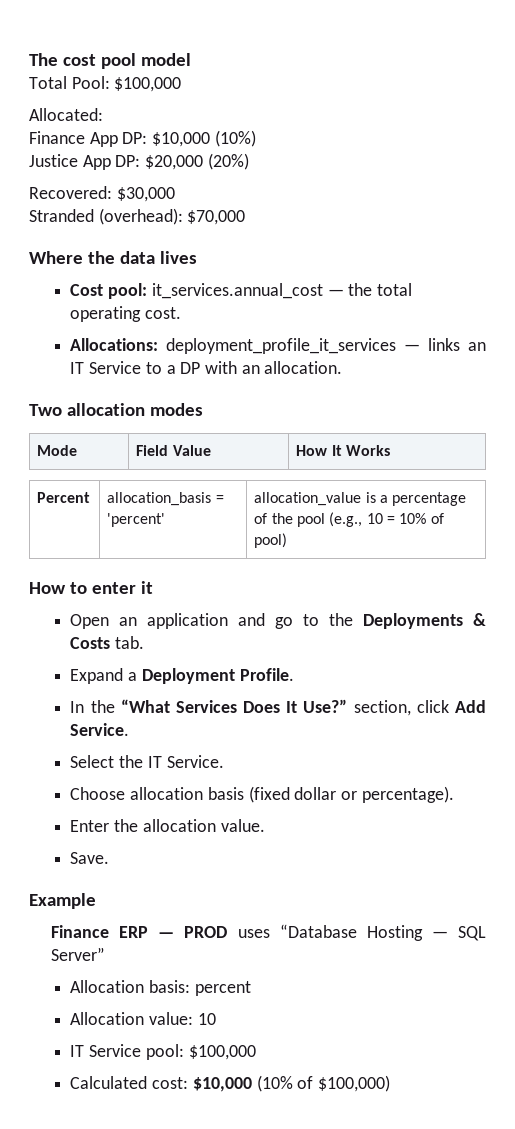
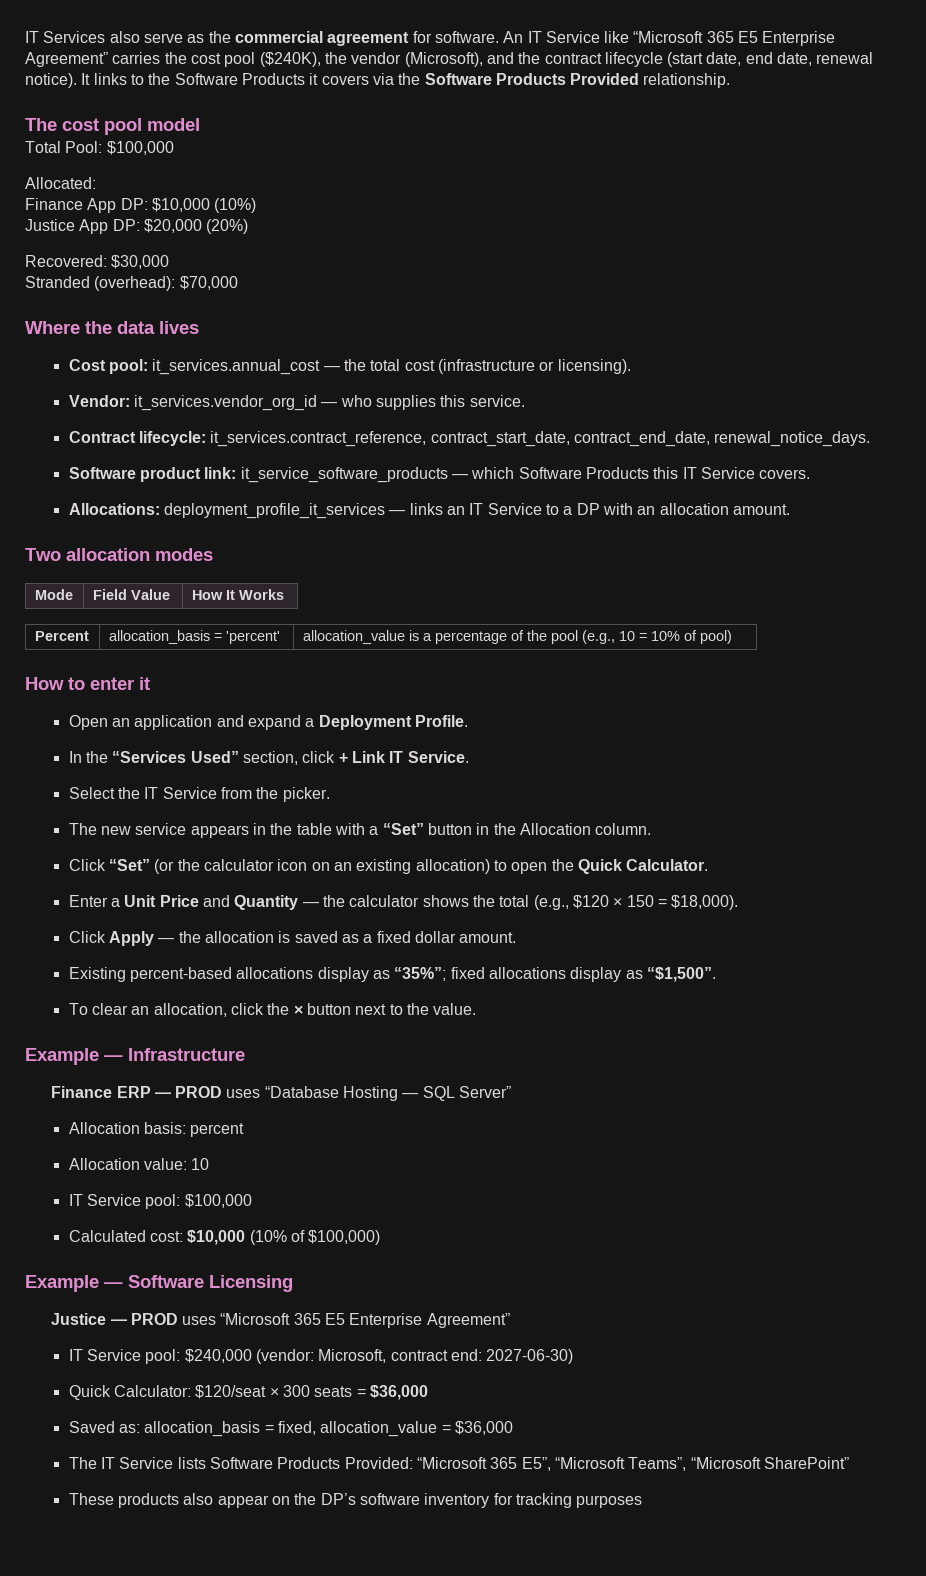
(29, 59) none -> [25,31,836,46] [25,52,874,67] [25,73,731,88] IT Services also serve as the commercial agreement for software. An IT Service like “Microsoft 365 E5 Enterprise Agreement” carries the cost pool ($240K), the vendor (Microsoft), and the contract lifecycle (start date, end date, renewal notice). It links to the Software Products it covers via the Software Products Provided relationship. //
[70,306,182,322] operating cost. -> [404,359,631,374] [68,395,525,411] [68,431,871,447] [68,467,811,483] cost (infrastructure or licensing). // Vendor: it_services.vendor_org_id — who supplies this service. // Contract lifecycle: it_services.contract_reference, contract_start_date, contract_end_date, renewal_notice_days. // Software product link: it_service_software_products — which Software Products this IT Service covers.
[264,361,343,374] allocation. -> [659,503,790,515] allocation amount.
[275,613,486,629] [70,636,145,649] [70,668,124,684] go to the Deployments & Costs tab. // Expand -> [248,715,302,730] expand
[120,699,486,716] [70,723,130,736] [70,755,224,768] [70,786,454,803] [70,819,216,832] “What Services Does It Use?” section, click Add Service. // Select the IT Service. // Choose allocation basis (fixed dollar or percentage). // Enter the allocation -> [112,751,469,765] [68,787,330,802] [68,823,652,838] [68,859,709,874] [68,895,739,910] [68,931,517,946] [68,967,716,982] [68,1003,429,1017] “Services Used” section, click + Link IT Service. // Select the IT Service from the picker. // The new service appears in the table with a “Set” button in the Allocation column. // Click “Set” (or the calculator icon on an existing allocation) to open the Quick Calculator. // Enter a Unit Price and Quantity — the calculator shows the total (e.g., $120 × 150 = $18,000). // Click Apply — the allocation is saved as a fixed dollar amount. // Existing percent-based allocations display as “35%”; fixed allocations display as “$1,500”. // To clear an allocation, click the × button next to the
[70,852,110,864] [29,893,96,909] // Save. // Example -> [25,1048,245,1065] // Example — Infrastructure
(390, 1083) none -> [25,1275,293,1292] [51,1313,510,1328] [68,1349,574,1364] [68,1385,429,1400] [68,1421,514,1437] [68,1457,849,1471] [68,1493,643,1508] // Example — Software Licensing // Justice — PROD uses “Microsoft 365 E5 Enterprise Agreement” // IT Service pool: $240,000 (vendor: Microsoft, contract end: 2027-06-30) // Quick Calculator: $120/seat × 300 seats = $36,000 // Saved as: allocation_basis = fixed, allocation_value = $36,000 // The IT Service lists Software Products Provided: “Microsoft 365 E5”, “Microsoft Teams”, “Microsoft SharePoint” // These products also appear on the DP’s software inventory for tracking purposes

